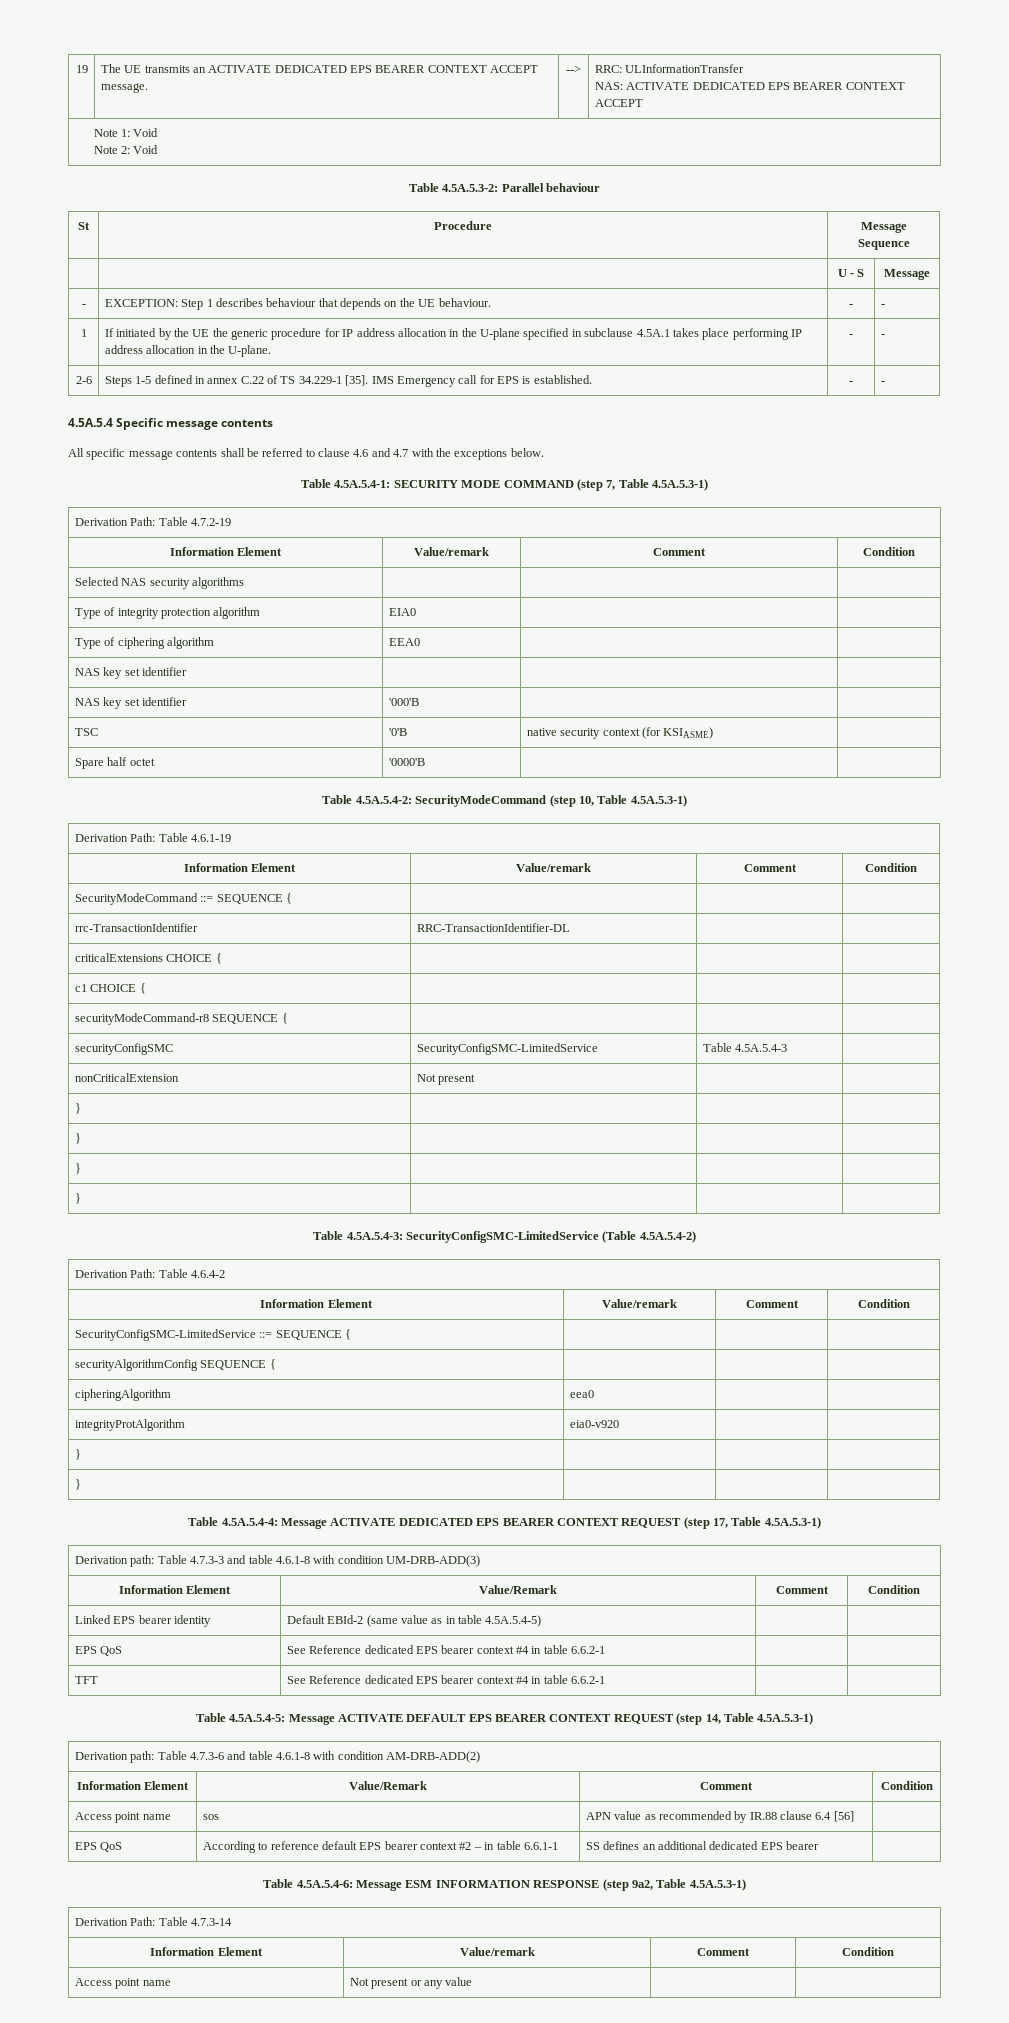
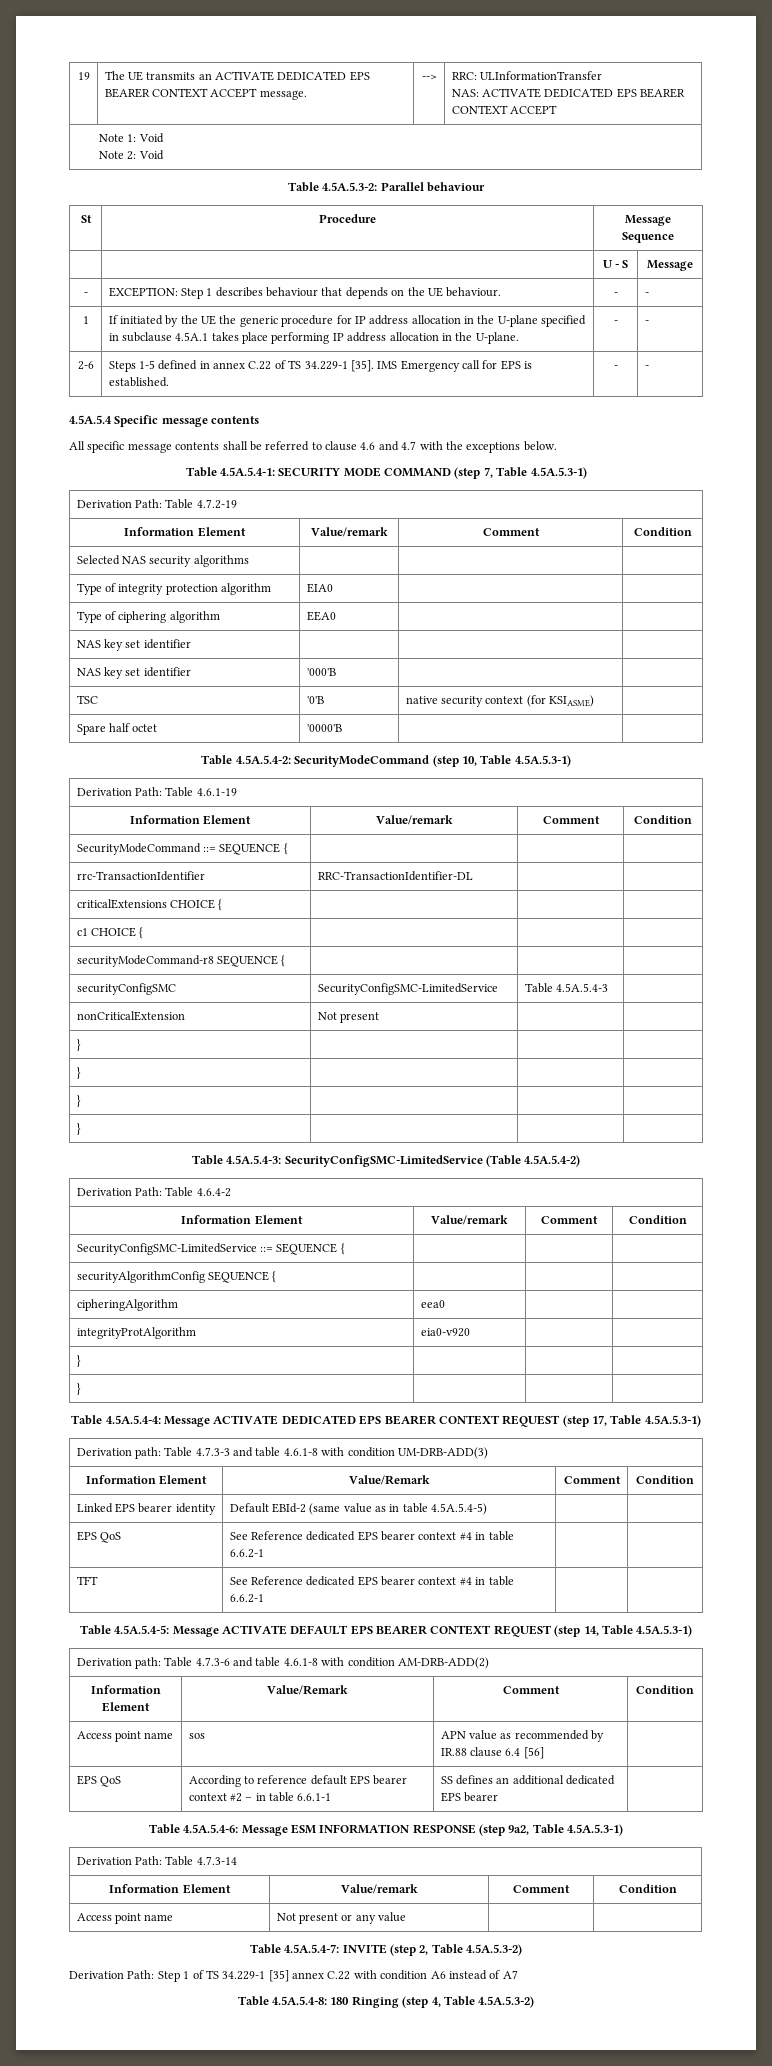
(473, 1981) none -> [249,1944,523,1956] [69,1970,518,1982] [237,1996,535,2008] // Table 4.5A.5.4-7: INVITE (step 2, Table 4.5A.5.3-2) // Derivation Path: Step 1 of TS 34.229-1 [35] annex C.22 with condition A6 instead of A7 // Table 4.5A.5.4-8: 180 Ringing (step 4, Table 4.5A.5.3-2)

